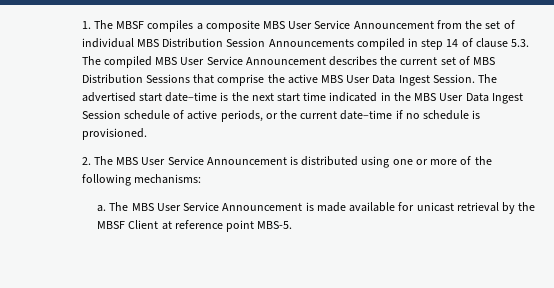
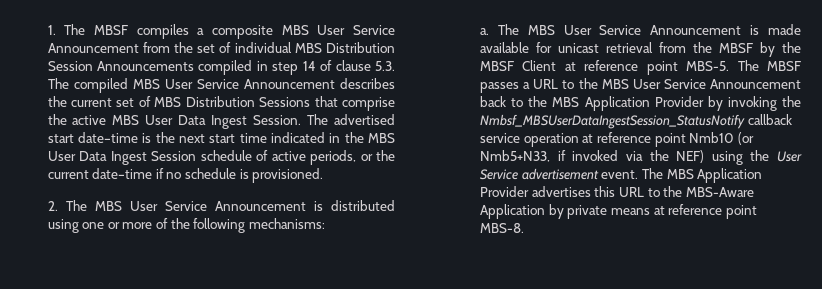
(499, 207) none -> [659,42,754,53] from the MBSF
(293, 225) none -> [737,60,801,71] [480,78,802,93] [480,96,801,111] [480,114,792,129] [480,132,754,147] [480,150,802,165] [480,168,763,183] [480,186,754,197] [480,204,757,219] [480,223,525,233] The MBSF passes a URL to the MBS User Service Announcement back to the MBS Application Provider by invoking the Nmbsf_MBSUserDataIngestSession_StatusNotify callback service operation at reference point Nmb10 (or Nmb5+N33, if invoked via the NEF) using the User Service advertisement event. The MBS Application Provider advertises this URL to the MBS-Aware Application by private means at reference point MBS-8.

